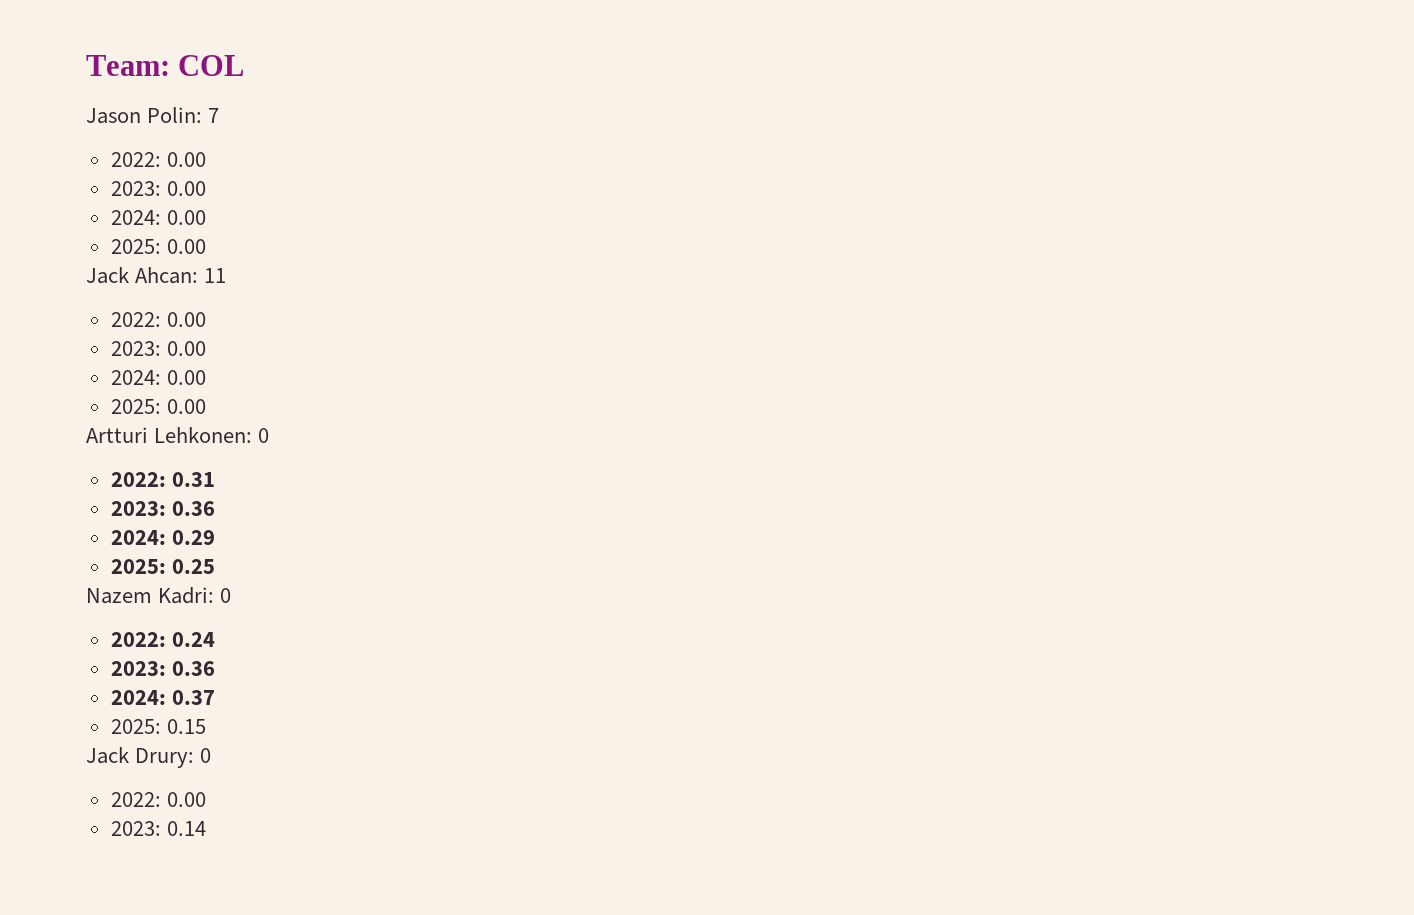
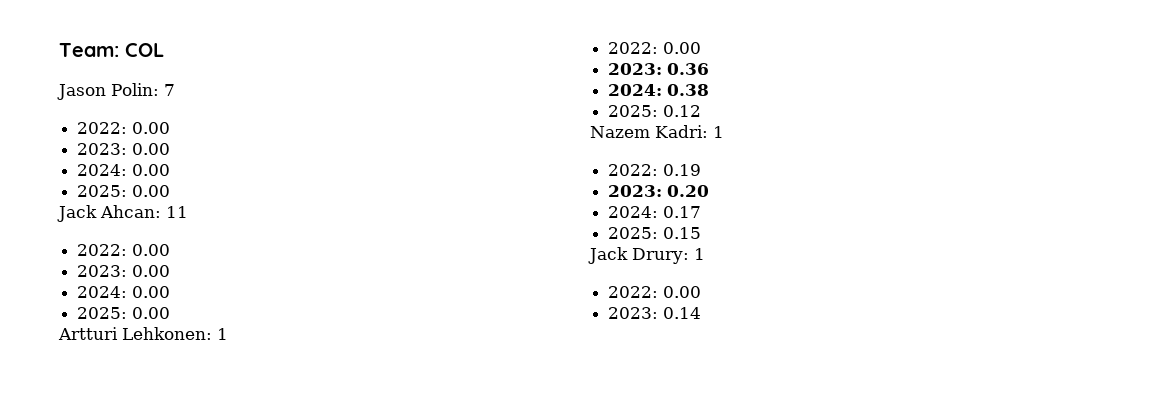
[258,428,270,443] [110,472,215,487] [110,501,215,516] [110,530,215,545] [110,559,215,574] 0 // 2022: 0.31 // 2023: 0.36 // 2024: 0.29 // 2025: 0.25 -> [217,328,228,340] [608,42,702,54] [608,63,710,75] [608,84,710,96] [608,105,702,117] 1 // 2022: 0.00 // 2023: 0.36 // 2024: 0.38 // 2025: 0.12
[220,588,232,603] [110,632,215,647] [110,661,215,676] [110,690,215,705] 0 // 2022: 0.24 // 2023: 0.36 // 2024: 0.37 -> [713,126,724,138] [608,164,702,176] [608,185,710,197] [608,206,702,218] 1 // 2022: 0.19 // 2023: 0.20 // 2024: 0.17
[200,748,212,763] 0 -> [694,248,705,260] 1

